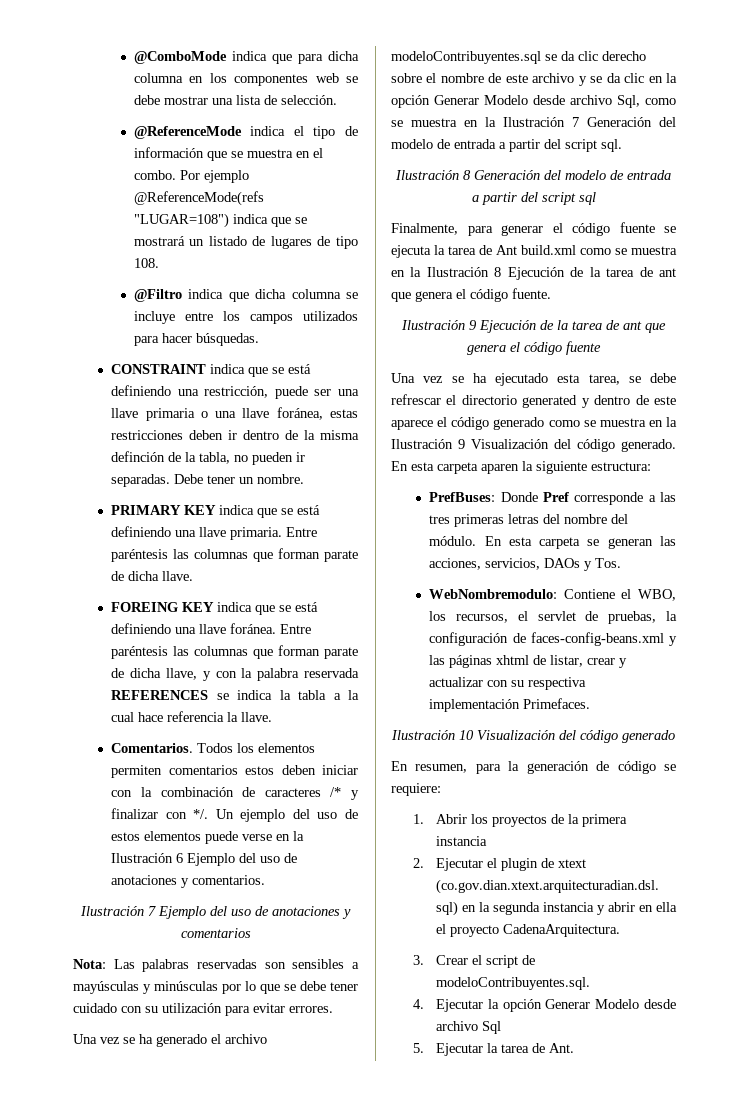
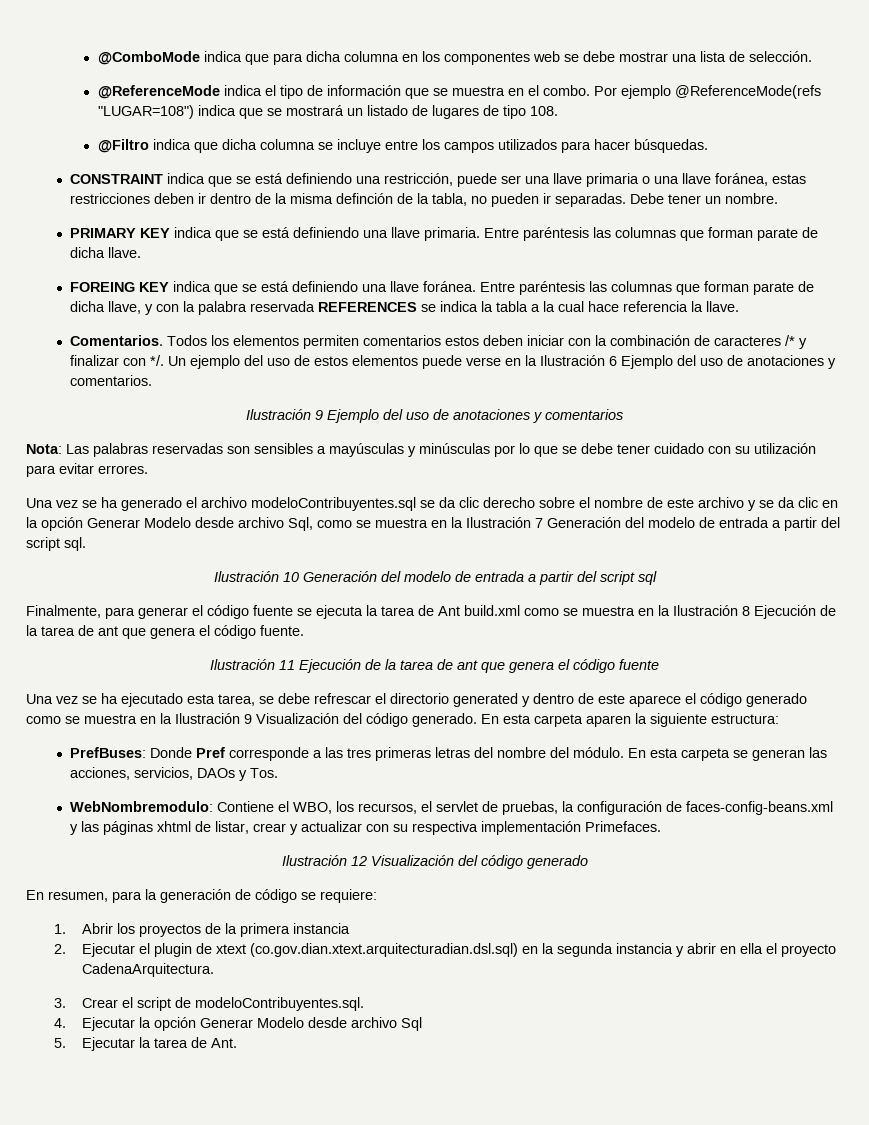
[148,906,156,916] 7 -> [315,410,323,420] 9
[463,170,471,180] 8 -> [282,572,299,582] 10
[469,320,477,330] 9 -> [279,660,295,670] 11
[459,730,474,740] 10 -> [350,856,367,866] 12

